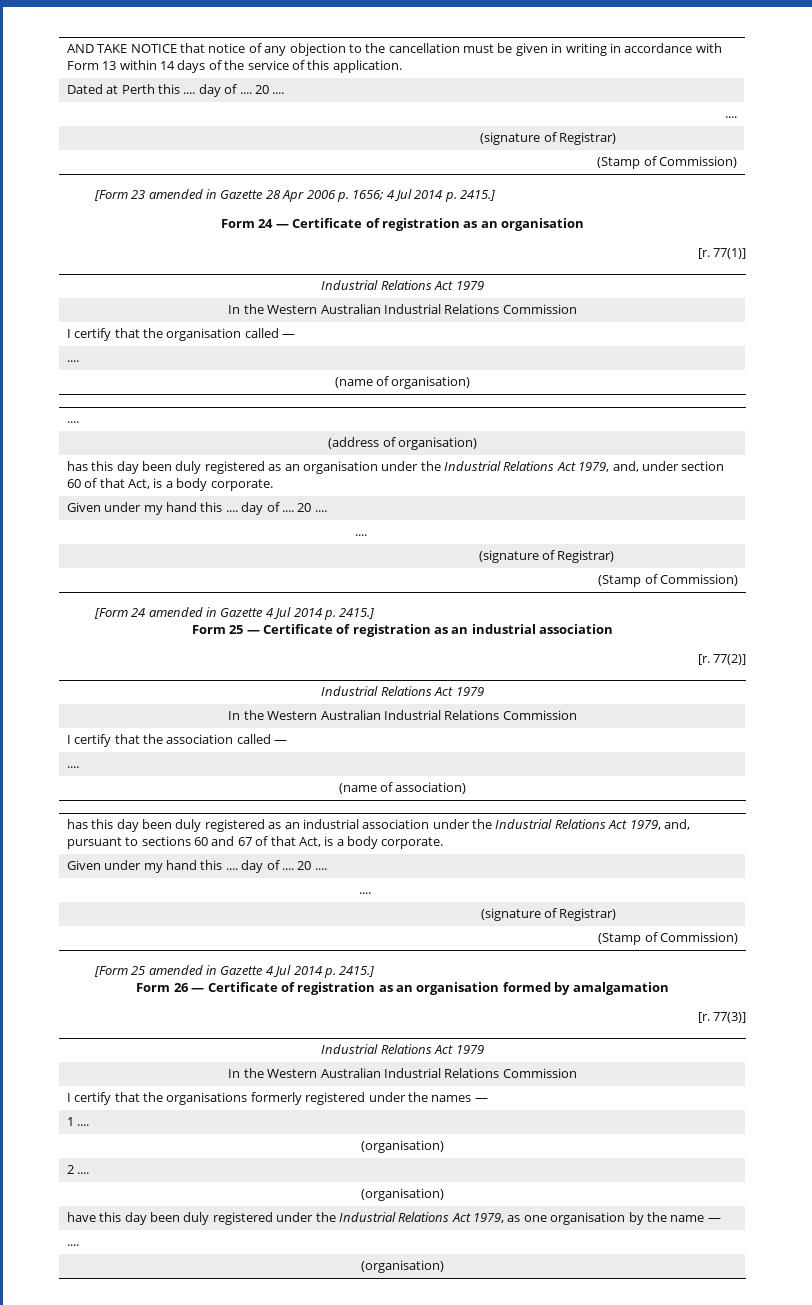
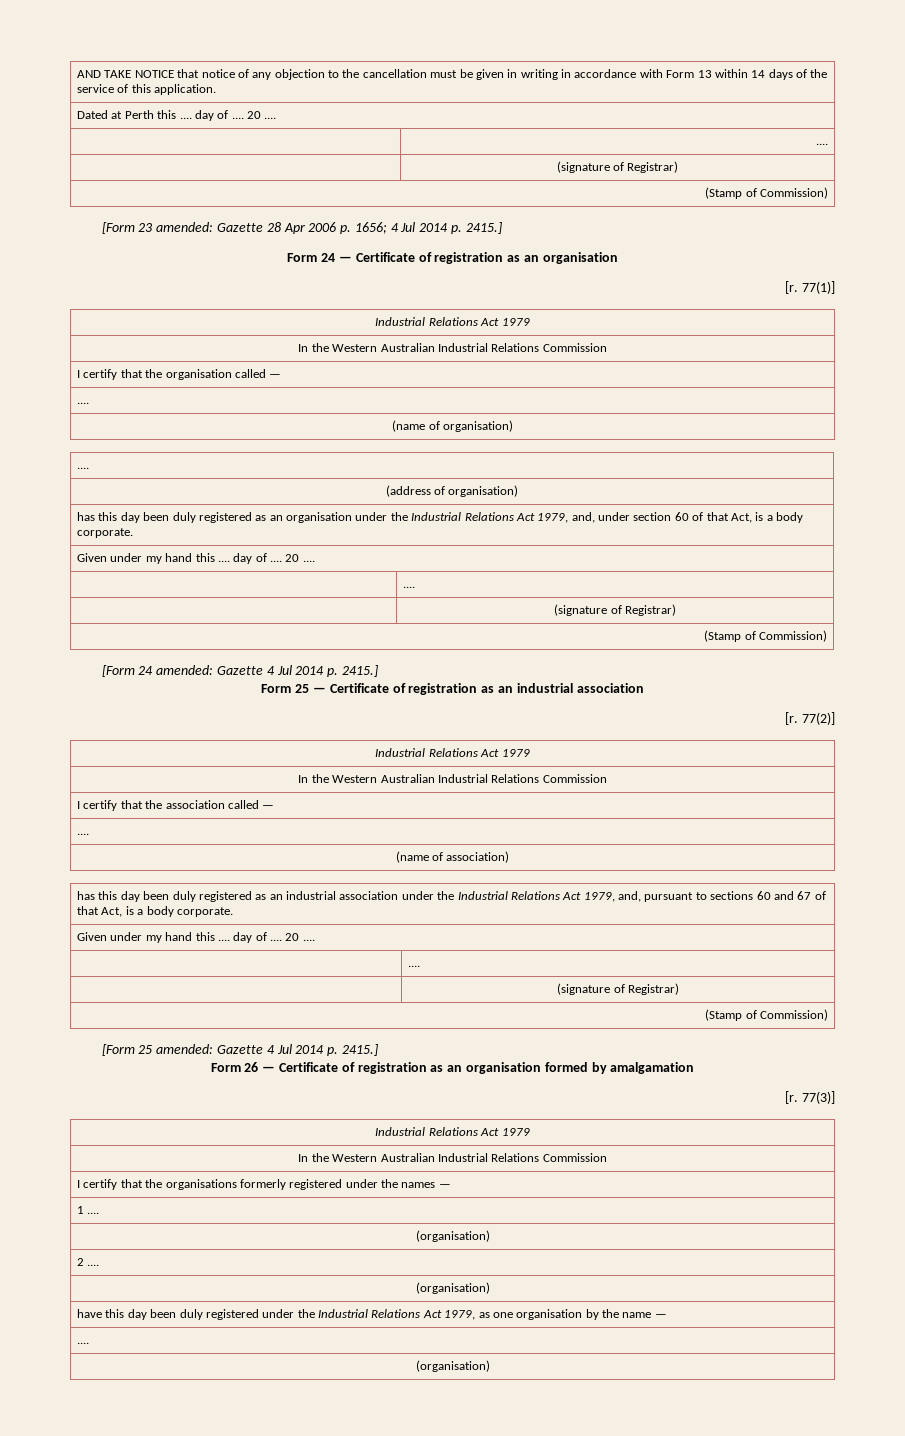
[148,189,218,199] amended in -> [156,222,214,232] amended:
[148,607,218,617] amended in -> [156,665,214,675] amended:
[148,965,218,975] amended in -> [156,1044,214,1054] amended:

